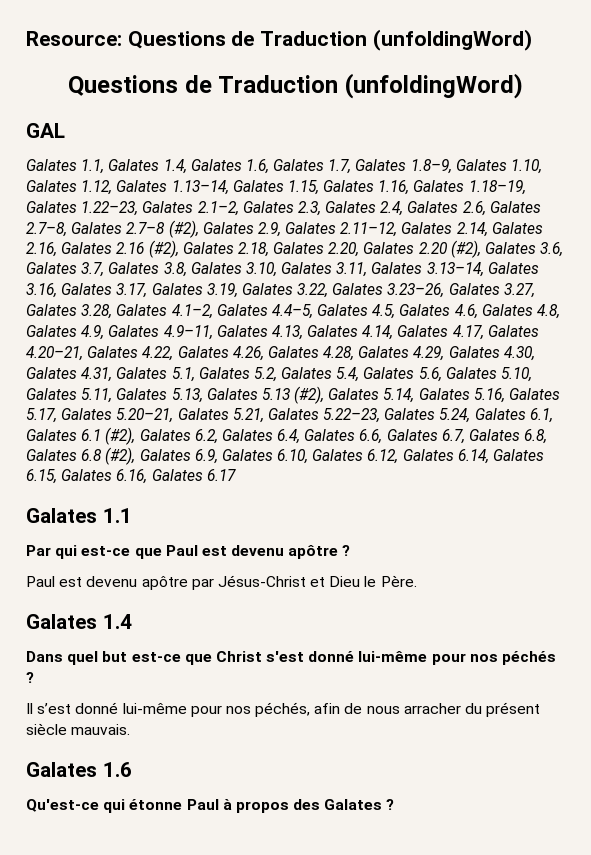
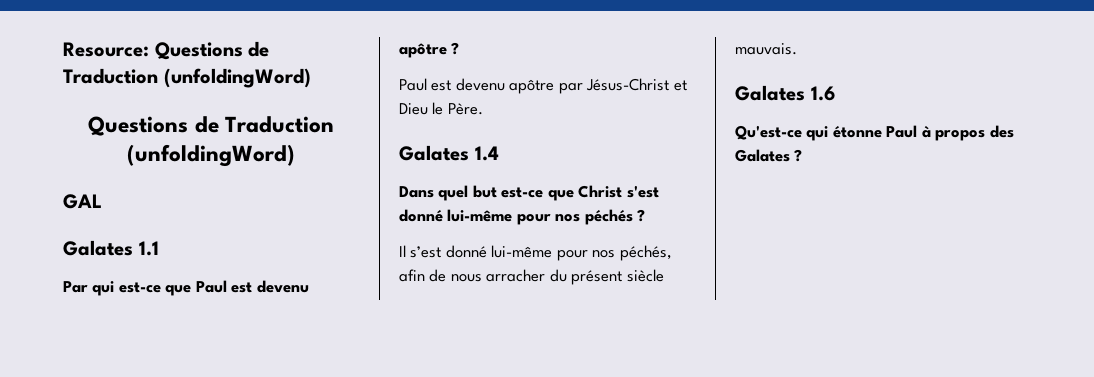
[26,159,543,174] [26,180,526,195] [26,201,541,216] [26,220,543,238] [26,240,564,258] [26,262,539,277] [26,283,535,298] [26,304,561,319] [26,325,539,340] [26,346,535,361] [26,367,533,382] [26,386,561,404] [26,408,553,423] [26,427,548,445] [26,447,545,465] [26,469,236,484] // Galates 1.1, Galates 1.4, Galates 1.6, Galates 1.7, Galates 1.8–9, Galates 1.10, Galates 1.12, Galates 1.13–14, Galates 1.15, Galates 1.16, Galates 1.18–19, Galates 1.22–23, Galates 2.1–2, Galates 2.3, Galates 2.4, Galates 2.6, Galates 2.7–8, Galates 2.7–8 (#2), Galates 2.9, Galates 2.11–12, Galates 2.14, Galates 2.16, Galates 2.16 (#2), Galates 2.18, Galates 2.20, Galates 2.20 (#2), Galates 3.6, Galates 3.7, Galates 3.8, Galates 3.10, Galates 3.11, Galates 3.13–14, Galates 3.16, Galates 3.17, Galates 3.19, Galates 3.22, Galates 3.23–26, Galates 3.27, Galates 3.28, Galates 4.1–2, Galates 4.4–5, Galates 4.5, Galates 4.6, Galates 4.8, Galates 4.9, Galates 4.9–11, Galates 4.13, Galates 4.14, Galates 4.17, Galates 4.20–21, Galates 4.22, Galates 4.26, Galates 4.28, Galates 4.29, Galates 4.30, Galates 4.31, Galates 5.1, Galates 5.2, Galates 5.4, Galates 5.6, Galates 5.10, Galates 5.11, Galates 5.13, Galates 5.13 (#2), Galates 5.14, Galates 5.16, Galates 5.17, Galates 5.20–21, Galates 5.21, Galates 5.22–23, Galates 5.24, Galates 6.1, Galates 6.1 (#2), Galates 6.2, Galates 6.4, Galates 6.6, Galates 6.7, Galates 6.8, Galates 6.8 (#2), Galates 6.9, Galates 6.10, Galates 6.12, Galates 6.14, Galates 6.15, Galates 6.16, Galates 6.17 -> (102, 201) none

